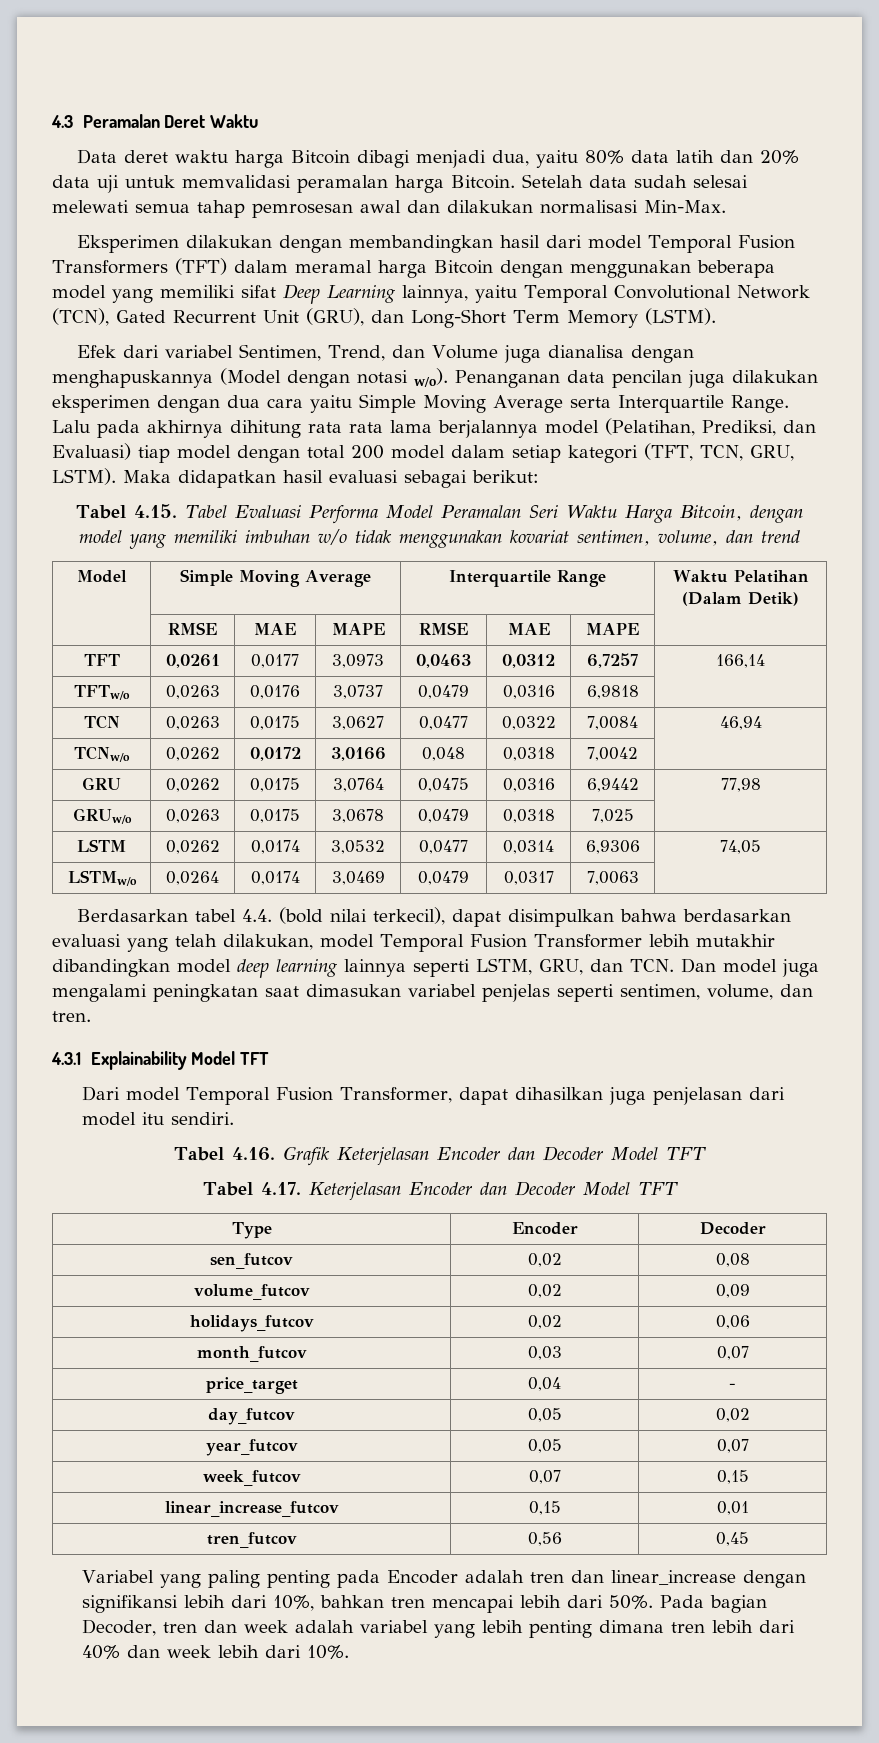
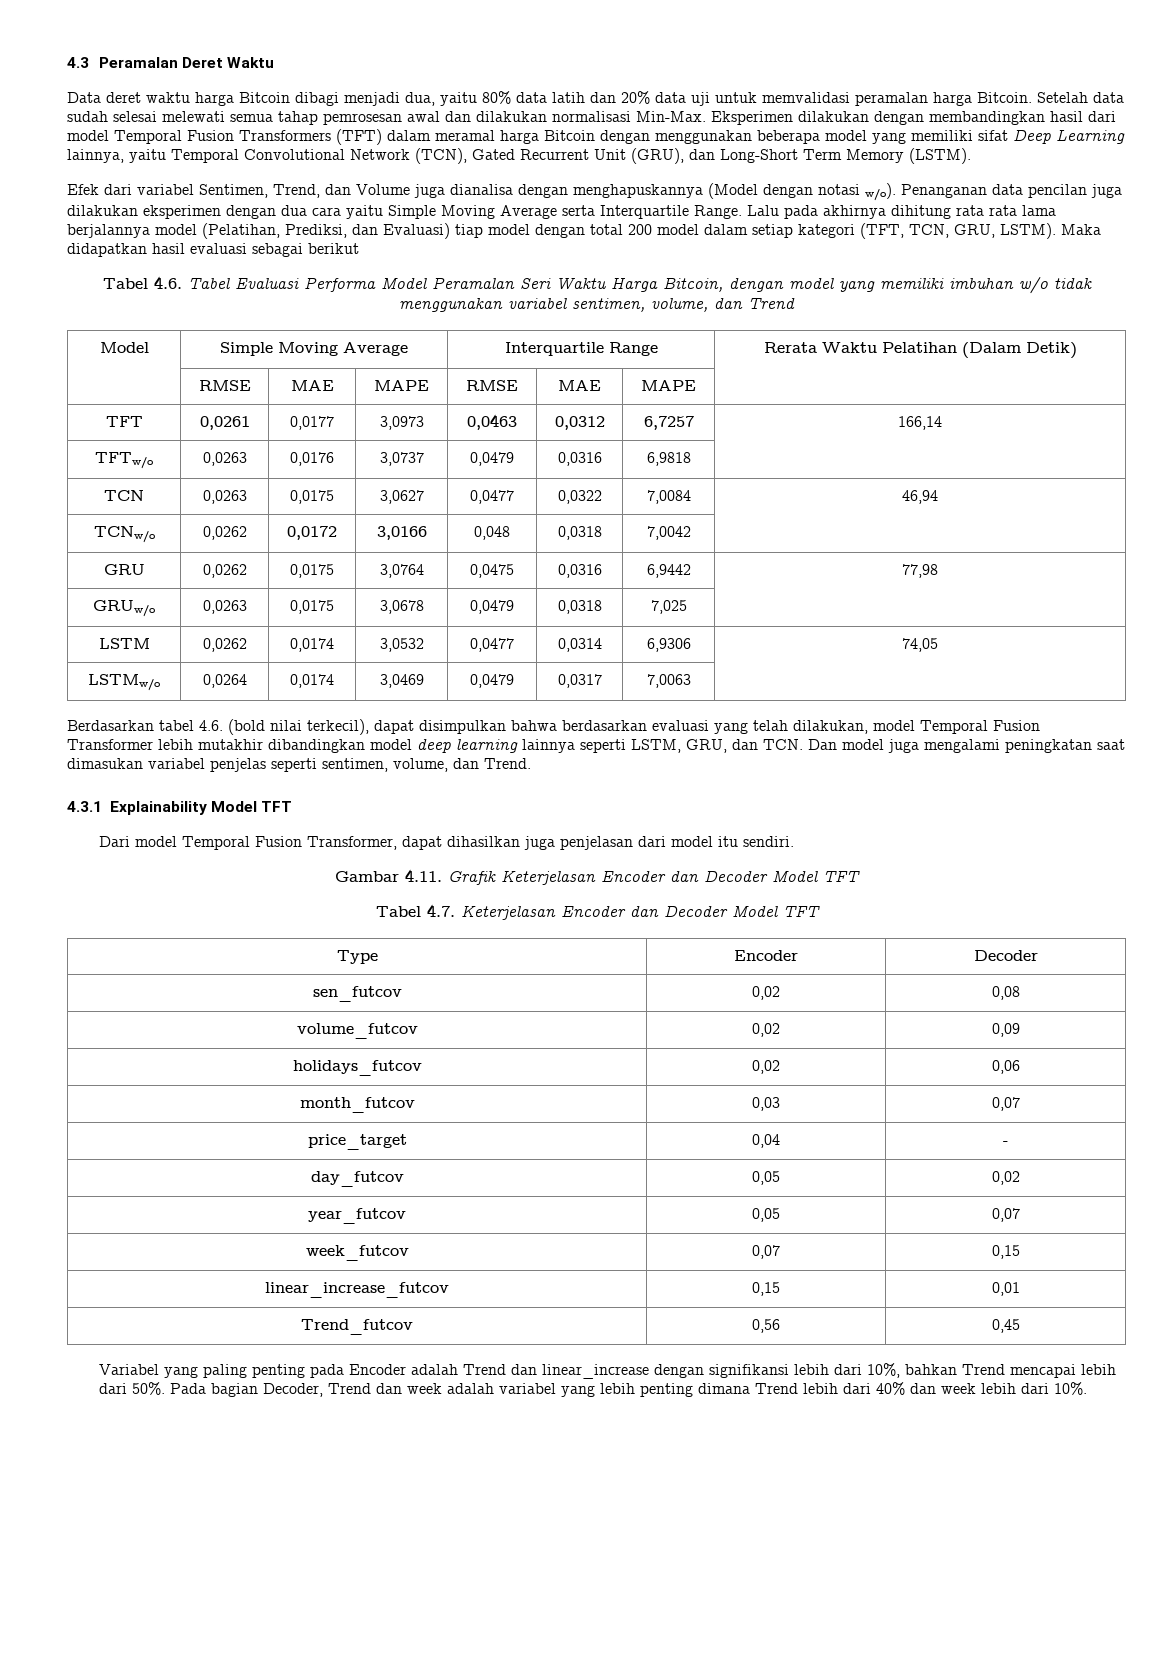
(726, 206) // -> (706, 116) none
[472,470,539,483] [75,504,177,519] berikut: // Tabel 4.15. -> [308,243,359,254] [102,276,182,289] berikut // Tabel 4.6.
[510,530,800,546] kovariat sentimen, volume, dan trend -> [508,298,795,312] variabel sentimen, volume, dan Trend
(606, 578) none -> [763,342,817,353] Rerata
[241,909,272,922] 4.4. -> [199,720,223,731] 4.6.
[52,1011,91,1022] tren. -> [484,758,531,769] Trend.
[174,1147,275,1161] Tabel 4.16. -> [335,869,442,882] Gambar 4.11.
[260,1182,301,1195] 4.17. -> [426,904,455,917] 4.7.
[206,1532,297,1548] tren_futcov -> [301,1319,413,1335] Trend_futcov
[529,1572,564,1583] tren -> [462,1364,506,1375] Trend
[390,1597,425,1608] tren -> [961,1364,1005,1375] Trend
[162,1622,197,1633] tren -> [327,1383,371,1394] Trend
[670,1622,705,1633] tren -> [754,1383,798,1394] Trend

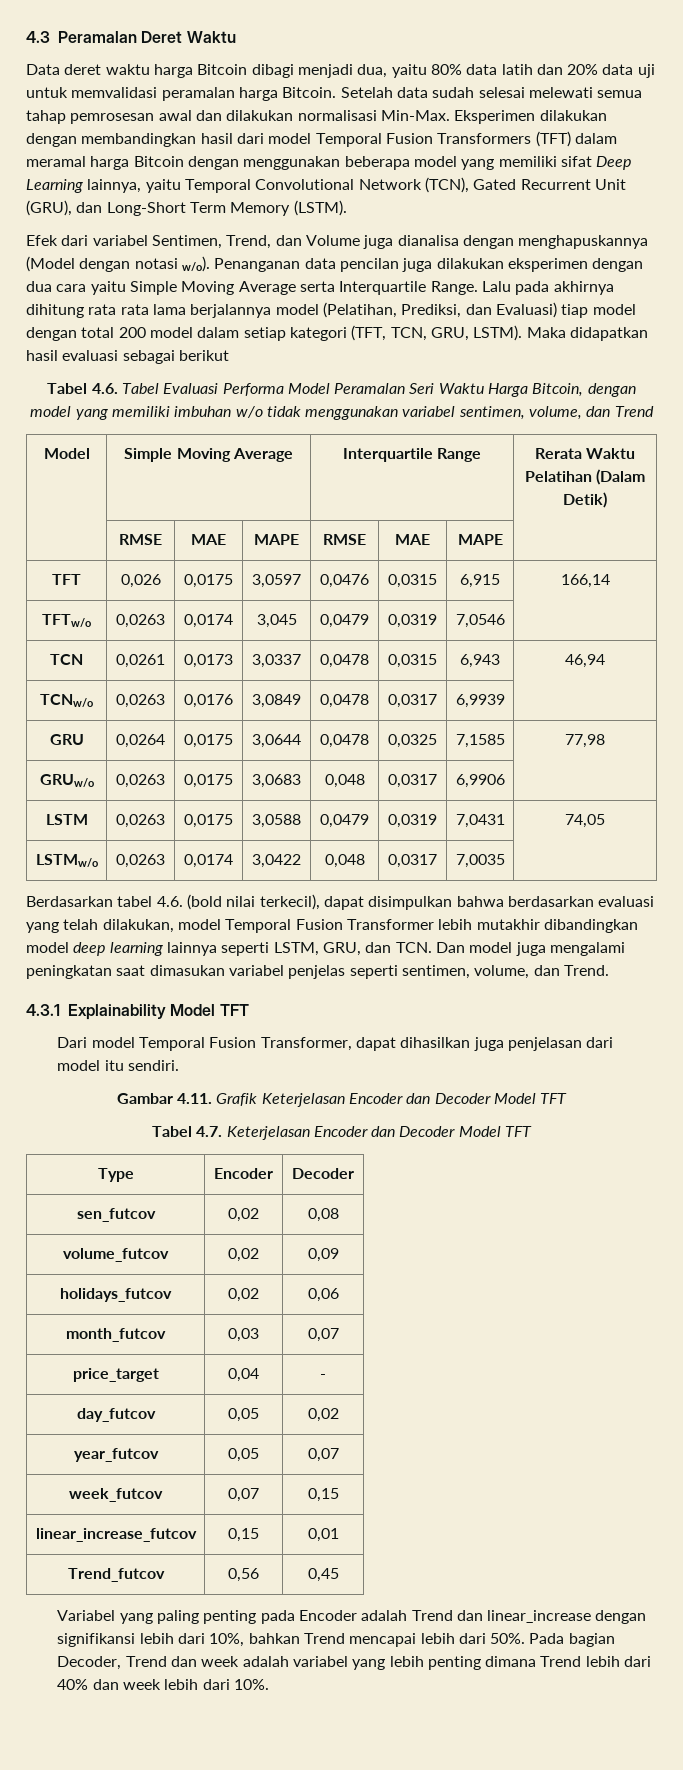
[199,416,250,430] [290,416,334,430] [379,416,424,430] [467,414,517,430] [554,416,605,430] [643,416,694,430] 0,0261 | 0,0177 | 3,0973 | 0,0463 | 0,0312 | 6,7257 -> [120,574,161,588] [184,574,233,588] [252,574,301,588] [320,574,369,588] [388,574,437,588] [460,574,500,588] 0,026 | 0,0175 | 3,0597 | 0,0476 | 0,0315 | 6,915
[290,452,334,466] [379,452,424,466] [470,452,514,466] [557,452,602,466] [646,452,691,466] 0,0176 | 3,0737 | 0,0479 | 0,0316 | 6,9818 -> [184,614,233,628] [256,614,297,628] [320,614,369,628] [388,614,437,628] [455,614,505,628] 0,0174 | 3,045 | 0,0479 | 0,0319 | 7,0546
[202,490,247,504] [290,490,334,504] [379,490,424,504] [470,490,514,504] [557,490,602,504] [646,490,691,504] [902,490,938,504] [93,526,155,543] [202,526,247,540] [287,526,337,540] [376,526,427,540] [474,526,510,540] [557,526,602,540] [646,526,691,540] 0,0263 | 0,0175 | 3,0627 | 0,0477 | 0,0322 | 7,0084 | 46,94 // TCNw/o | 0,0262 | 0,0172 | 3,0166 | 0,048 | 0,0318 | 7,0042 -> [116,654,165,668] [184,654,233,668] [252,654,301,668] [320,654,369,668] [388,654,437,668] [460,654,500,668] [565,654,605,668] [40,694,93,707] [116,694,165,708] [184,694,233,708] [252,694,301,708] [320,694,369,708] [388,694,437,708] [455,694,505,708] 0,0261 | 0,0173 | 3,0337 | 0,0478 | 0,0315 | 6,943 | 46,94 // TCNw/o | 0,0263 | 0,0176 | 3,0849 | 0,0478 | 0,0317 | 6,9939
[202,564,247,578] [290,564,334,578] [379,564,424,578] [470,564,514,578] [557,564,602,578] [646,564,691,578] 0,0262 | 0,0175 | 3,0764 | 0,0475 | 0,0316 | 6,9442 -> [116,734,165,748] [184,734,233,748] [252,734,301,748] [320,734,369,748] [388,734,437,748] [455,734,505,748] 0,0264 | 0,0175 | 3,0644 | 0,0478 | 0,0325 | 7,1585
[379,600,424,614] [470,600,514,614] [557,600,602,614] [650,600,687,614] [98,638,150,649] [202,638,247,652] [290,638,334,652] [379,638,424,652] [470,638,514,652] [557,638,602,652] [646,638,691,652] 3,0678 | 0,0479 | 0,0318 | 7,025 | // LSTM | 0,0262 | 0,0174 | 3,0532 | 0,0477 | 0,0314 | 6,9306 -> [252,774,301,788] [324,774,365,788] [388,774,437,788] [455,774,505,788] [45,814,88,825] [116,814,165,828] [184,814,233,828] [252,814,301,828] [320,814,369,828] [388,814,437,828] [455,814,505,828] 3,0683 | 0,048 | 0,0317 | 6,9906 | // LSTM | 0,0263 | 0,0175 | 3,0588 | 0,0479 | 0,0319 | 7,0431
[202,674,247,688] [290,674,334,688] [379,674,424,688] [470,674,514,688] [557,674,602,688] [646,674,691,688] 0,0264 | 0,0174 | 3,0469 | 0,0479 | 0,0317 | 7,0063 -> [116,854,165,868] [184,854,233,868] [252,854,301,868] [324,854,365,868] [388,854,437,868] [455,854,505,868] 0,0263 | 0,0174 | 3,0422 | 0,048 | 0,0317 | 7,0035

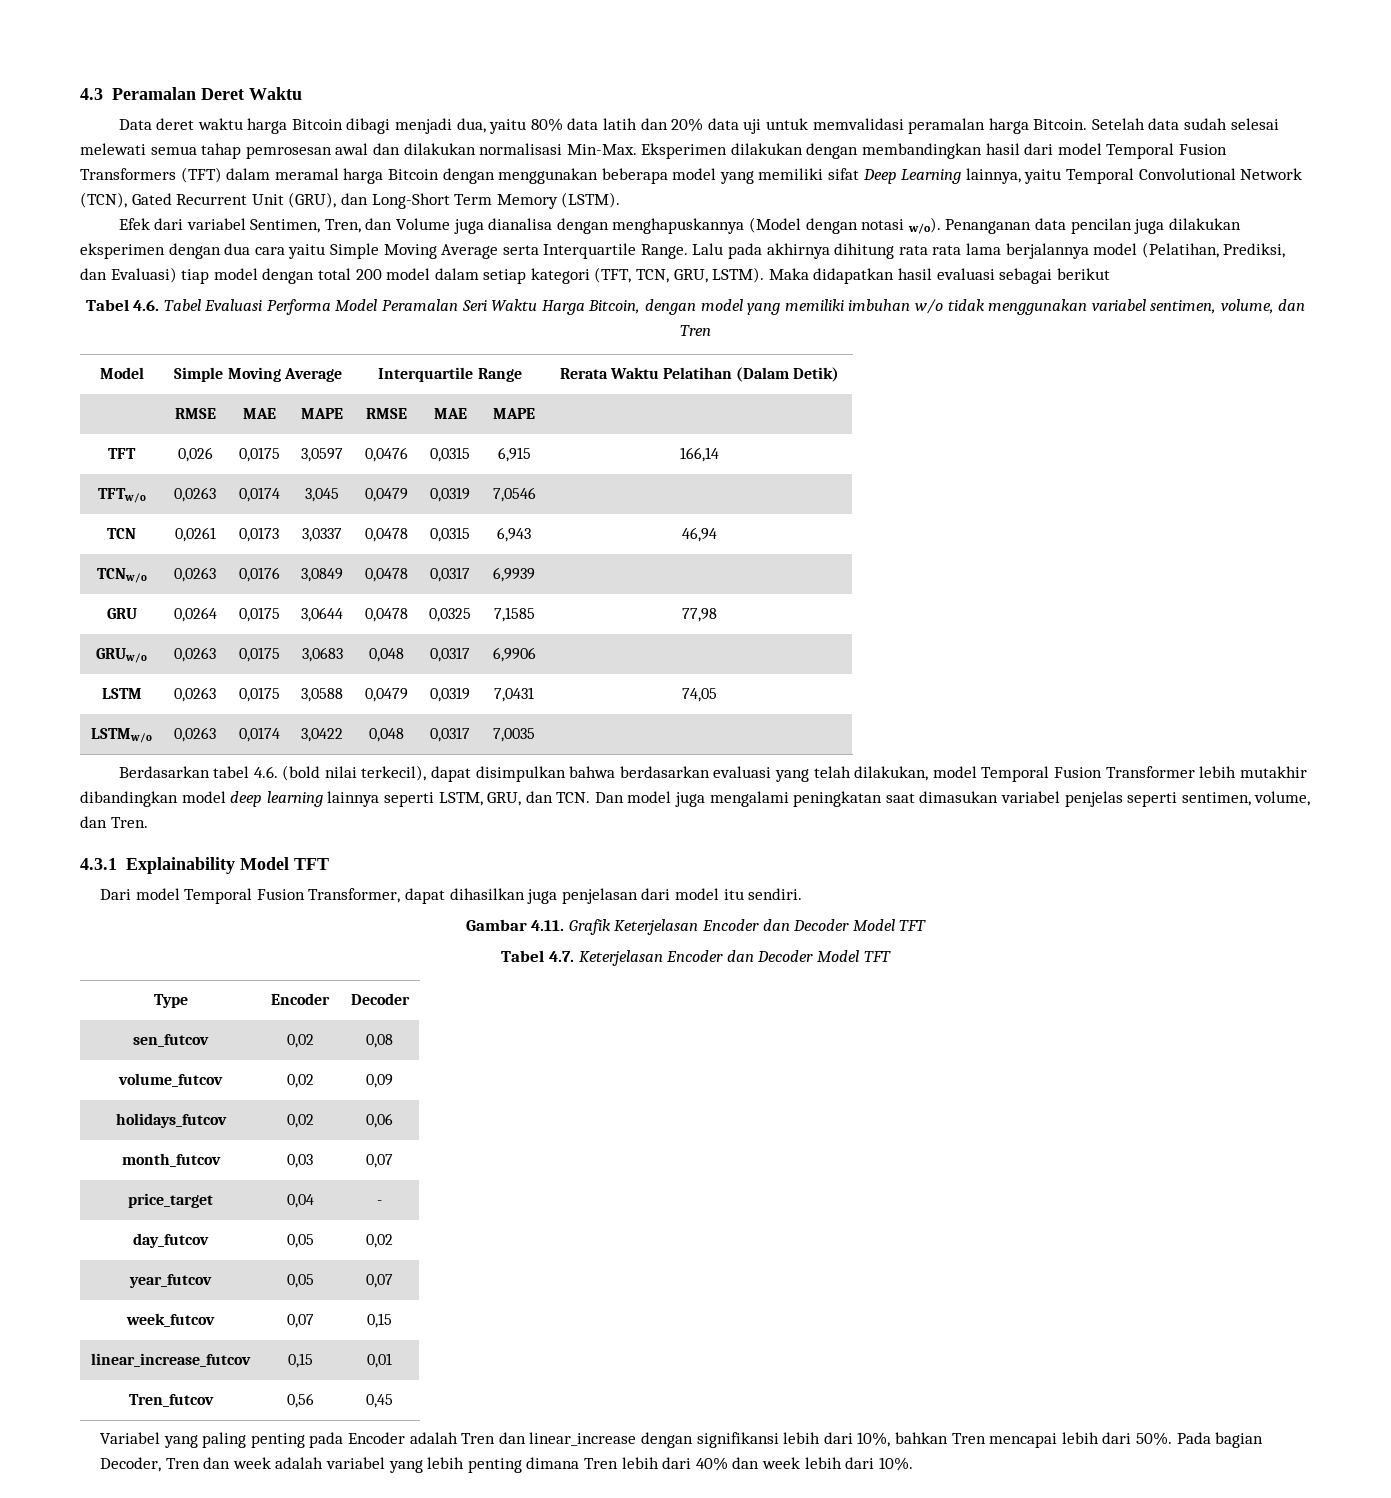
[226,235,272,249] Trend, -> [324,219,361,233] Tren,
[614,406,654,417] Trend -> [680,325,711,336] Tren
[563,965,609,976] Trend. -> [110,817,148,828] Tren.
[67,1568,165,1582] Trend_futcov -> [128,1394,214,1407] Tren_futcov
[411,1610,453,1621] Trend -> [461,1433,496,1444] Tren
[303,1633,345,1644] Trend -> [951,1433,986,1444] Tren
[125,1656,167,1667] Trend -> [165,1458,200,1469] Tren
[540,1656,582,1667] Trend -> [584,1458,619,1469] Tren

